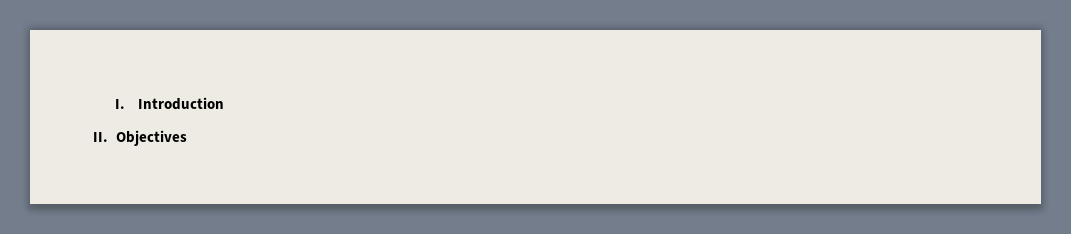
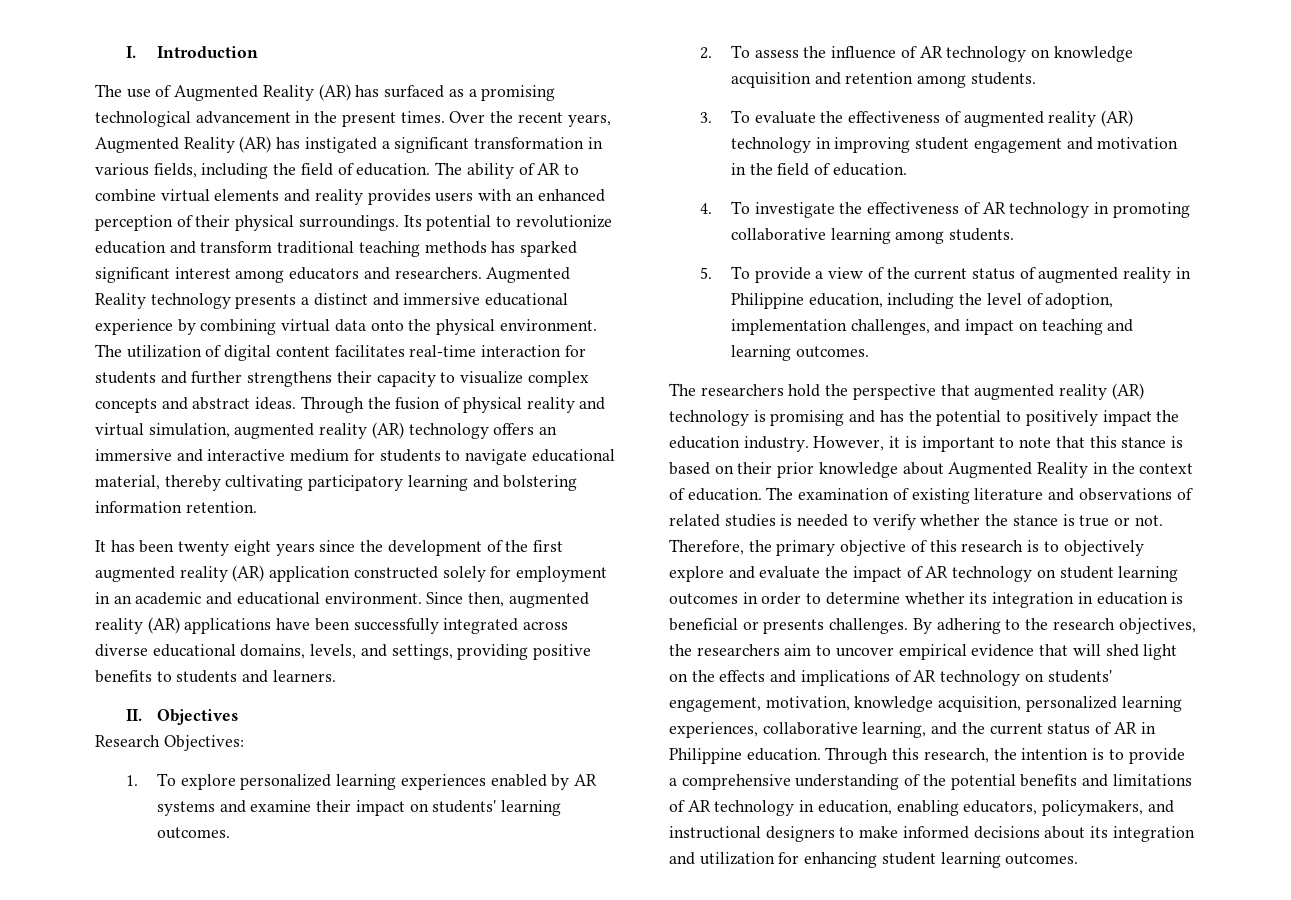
[93,130,187,146] II. Objectives -> [95,84,556,101] [95,111,611,127] [95,136,603,153] [95,162,579,179] [95,189,605,205] [95,215,612,231] [95,241,578,257] [95,267,571,283] [95,293,569,309] [95,319,597,335] [95,344,586,361] [95,371,589,387] [95,396,606,413] [95,422,558,439] [95,449,615,465] [95,475,578,491] [95,501,257,513] [95,540,563,556] [95,565,608,582] [95,592,589,608] [95,617,569,634] [95,644,592,660] [95,670,336,683] [125,709,238,725] [95,735,244,751] [125,773,598,790] [156,800,562,816] [156,827,230,839] [699,45,1133,62] [730,72,1036,88] [699,110,1134,127] [730,137,1179,153] [730,163,907,176] [699,201,1190,218] [730,228,1015,244] [699,266,1191,283] [730,293,1114,309] [730,319,1134,335] [730,345,869,361] [669,383,1144,400] [669,410,1180,426] [669,436,1183,452] [669,462,1194,478] [669,487,1193,504] [669,514,1163,530] [669,539,1144,556] [669,566,1179,582] [669,592,1184,608] [669,618,1196,634] [669,644,1178,660] [669,670,1112,686] [669,696,1182,712] [669,722,1156,738] [669,747,1185,764] [669,774,1192,790] [669,800,1174,816] [669,826,1195,842] [669,852,1079,868] The use of Augmented Reality (AR) has surfaced as a promising technological advancement in the present times. Over the recent years, Augmented Reality (AR) has instigated a significant transformation in various fields, including the field of education. The ability of AR to combine virtual elements and reality provides users with an enhanced perception of their physical surroundings. Its potential to revolutionize education and transform traditional teaching methods has sparked significant interest among educators and researchers. Augmented Reality technology presents a distinct and immersive educational experience by combining virtual data onto the physical environment. The utilization of digital content facilitates real-time interaction for students and further strengthens their capacity to visualize complex concepts and abstract ideas. Through the fusion of physical reality and virtual simulation, augmented reality (AR) technology offers an immersive and interactive medium for students to navigate educational material, thereby cultivating participatory learning and bolstering information retention. // It has been twenty eight years since the development of the first augmented reality (AR) application constructed solely for employment in an academic and educational environment. Since then, augmented reality (AR) applications have been successfully integrated across diverse educational domains, levels, and settings, providing positive benefits to students and learners. // II. Objectives // Research Objectives: // 1. To explore personalized learning experiences enabled by AR systems and examine their impact on students' learning outcomes. // 2. To assess the influence of AR technology on knowledge acquisition and retention among students. // 3. To evaluate the effectiveness of augmented reality (AR) technology in improving student engagement and motivation in the field of education. // 4. To investigate the effectiveness of AR technology in promoting collaborative learning among students. // 5. To provide a view of the current status of augmented reality in Philippine education, including the level of adoption, implementation challenges, and impact on teaching and learning outcomes. // The researchers hold the perspective that augmented reality (AR) technology is promising and has the potential to positively impact the education industry. However, it is important to note that this stance is based on their prior knowledge about Augmented Reality in the context of education. The examination of existing literature and observations of related studies is needed to verify whether the stance is true or not. Therefore, the primary objective of this research is to objectively explore and evaluate the impact of AR technology on student learning outcomes in order to determine whether its integration in education is beneficial or presents challenges. By adhering to the research objectives, the researchers aim to uncover empirical evidence that will shed light on the effects and implications of AR technology on students' engagement, motivation, knowledge acquisition, personalized learning experiences, collaborative learning, and the current status of AR in Philippine education. Through this research, the intention is to provide a comprehensive understanding of the potential benefits and limitations of AR technology in education, enabling educators, policymakers, and instructional designers to make informed decisions about its integration and utilization for enhancing student learning outcomes.

